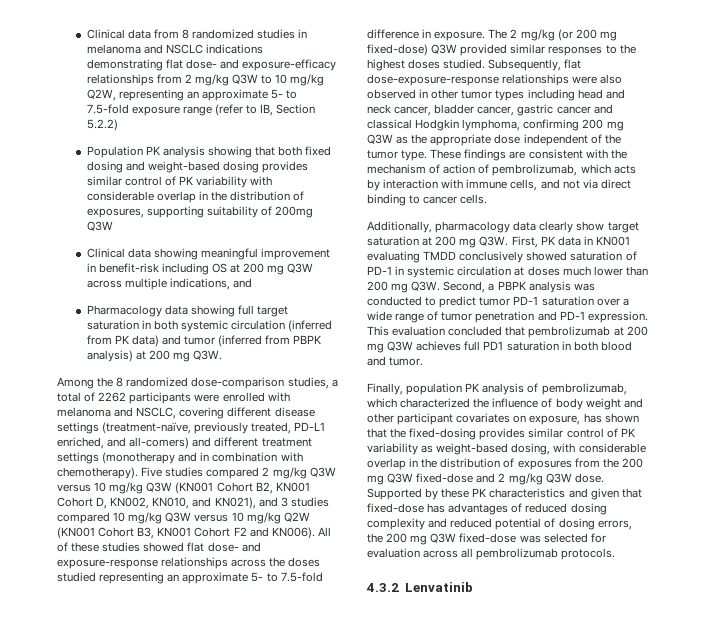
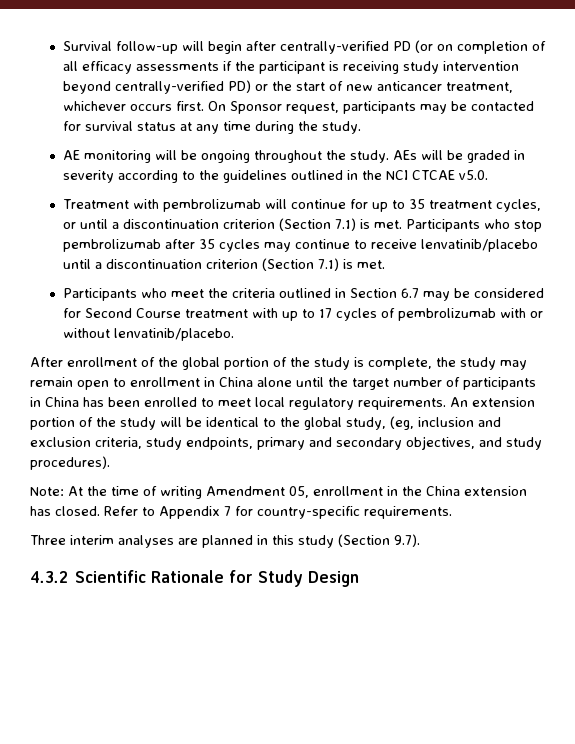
[86,29,308,39] [86,44,263,54] [86,59,337,71] [86,74,325,86] [86,89,298,101] [86,104,316,116] [86,119,118,131] [86,146,332,158] [86,161,309,173] [86,176,273,188] [86,191,305,203] [86,206,314,218] [86,221,113,231] [86,248,331,260] [86,263,314,275] [86,278,252,290] [86,305,289,317] [86,320,333,332] [86,335,322,347] [86,350,223,362] [57,377,338,389] [57,392,290,404] [57,407,315,419] [57,422,326,434] [57,437,312,449] [57,452,303,464] [57,467,336,479] [57,482,310,494] [57,497,329,509] [57,512,310,524] [57,527,331,539] [57,542,261,552] [57,557,321,569] [57,572,323,584] [367,29,617,41] [367,44,636,56] [367,59,582,71] [367,74,623,86] [367,89,625,101] [367,104,613,116] [367,119,624,131] [367,134,621,146] [367,149,627,161] [367,164,636,176] [367,179,631,191] [367,194,488,206] [367,221,639,233] [367,236,630,248] [367,251,637,263] [367,266,648,278] [367,281,595,293] [367,296,629,308] [367,311,648,323] [367,326,648,338] [367,341,632,353] [367,356,424,366] [367,383,627,395] [367,398,643,410] [367,413,639,425] [367,428,635,440] [367,443,646,455] [367,458,643,470] [367,473,604,485] [367,488,642,500] [367,503,607,515] [367,518,632,530] [367,533,606,545] [367,548,616,560] [366,582,473,592] Clinical data from 8 randomized studies in melanoma and NSCLC indications demonstrating flat dose- and exposure-efficacy relationships from 2 mg/kg Q3W to 10 mg/kg Q2W, representing an approximate 5- to 7.5-fold exposure range (refer to IB, Section 5.2.2) // Population PK analysis showing that both fixed dosing and weight-based dosing provides similar control of PK variability with considerable overlap in the distribution of exposures, supporting suitability of 200mg Q3W // Clinical data showing meaningful improvement in benefit-risk including OS at 200 mg Q3W across multiple indications, and // Pharmacology data showing full target saturation in both systemic circulation (inferred from PK data) and tumor (inferred from PBPK analysis) at 200 mg Q3W. // Among the 8 randomized dose-comparison studies, a total of 2262 participants were enrolled with melanoma and NSCLC, covering different disease settings (treatment-naïve, previously treated, PD-L1 enriched, and all-comers) and different treatment settings (monotherapy and in combination with chemotherapy). Five studies compared 2 mg/kg Q3W versus 10 mg/kg Q3W (KN001 Cohort B2, KN001 Cohort D, KN002, KN010, and KN021), and 3 studies compared 10 mg/kg Q3W versus 10 mg/kg Q2W (KN001 Cohort B3, KN001 Cohort F2 and KN006). All of these studies showed flat dose- and exposure-response relationships across the doses studied representing an approximate 5- to 7.5-fold difference in exposure. The 2 mg/kg (or 200 mg fixed-dose) Q3W provided similar responses to the highest doses studied. Subsequently, flat dose-exposure-response relationships were also observed in other tumor types including head and neck cancer, bladder cancer, gastric cancer and classical Hodgkin lymphoma, confirming 200 mg Q3W as the appropriate dose independent of the tumor type. These findings are consistent with the mechanism of action of pembrolizumab, which acts by interaction with immune cells, and not via direct binding to cancer cells. // Additionally, pharmacology data clearly show target saturation at 200 mg Q3W. First, PK data in KN001 evaluating TMDD conclusively showed saturation of PD-1 in systemic circulation at doses much lower than 200 mg Q3W. Second, a PBPK analysis was conducted to predict tumor PD-1 saturation over a wide range of tumor penetration and PD-1 expression. This evaluation concluded that pembrolizumab at 200 mg Q3W achieves full PD1 saturation in both blood and tumor. // Finally, population PK analysis of pembrolizumab, which characterized the influence of body weight and other participant covariates on exposure, has shown that the fixed-dosing provides similar control of PK variability as weight-based dosing, with considerable overlap in the distribution of exposures from the 200 mg Q3W fixed-dose and 2 mg/kg Q3W dose. Supported by these PK characteristics and given that fixed-dose has advantages of reduced dosing complexity and reduced potential of dosing errors, the 200 mg Q3W fixed-dose was selected for evaluation across all pembrolizumab protocols. // 4.3.2 Lenvatinib -> [62,40,546,54] [62,61,519,74] [62,80,513,94] [62,101,534,114] [62,121,361,134] [62,150,525,163] [62,170,488,183] [62,199,541,212] [62,218,542,232] [62,239,538,252] [62,258,385,271] [62,288,544,301] [62,308,543,321] [62,328,234,341] [30,357,527,370] [30,377,536,390] [30,397,535,410] [30,416,501,430] [30,436,542,450] [30,456,110,470] [30,486,527,499] [30,506,452,519] [30,534,420,548] [30,570,360,587] Survival follow-up will begin after centrally-verified PD (or on completion of all efficacy assessments if the participant is receiving study intervention beyond centrally-verified PD) or the start of new anticancer treatment, whichever occurs first. On Sponsor request, participants may be contacted for survival status at any time during the study. // AE monitoring will be ongoing throughout the study. AEs will be graded in severity according to the guidelines outlined in the NCI CTCAE v5.0. // Treatment with pembrolizumab will continue for up to 35 treatment cycles, or until a discontinuation criterion (Section 7.1) is met. Participants who stop pembrolizumab after 35 cycles may continue to receive lenvatinib/placebo until a discontinuation criterion (Section 7.1) is met. // Participants who meet the criteria outlined in Section 6.7 may be considered for Second Course treatment with up to 17 cycles of pembrolizumab with or without lenvatinib/placebo. // After enrollment of the global portion of the study is complete, the study may remain open to enrollment in China alone until the target number of participants in China has been enrolled to meet local regulatory requirements. An extension portion of the study will be identical to the global study, (eg, inclusion and exclusion criteria, study endpoints, primary and secondary objectives, and study procedures). // Note: At the time of writing Amendment 05, enrollment in the China extension has closed. Refer to Appendix 7 for country-specific requirements. // Three interim analyses are planned in this study (Section 9.7). // 4.3.2 Scientific Rationale for Study Design

